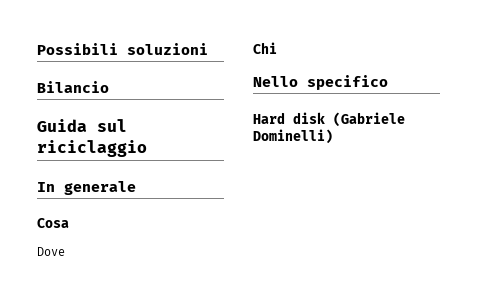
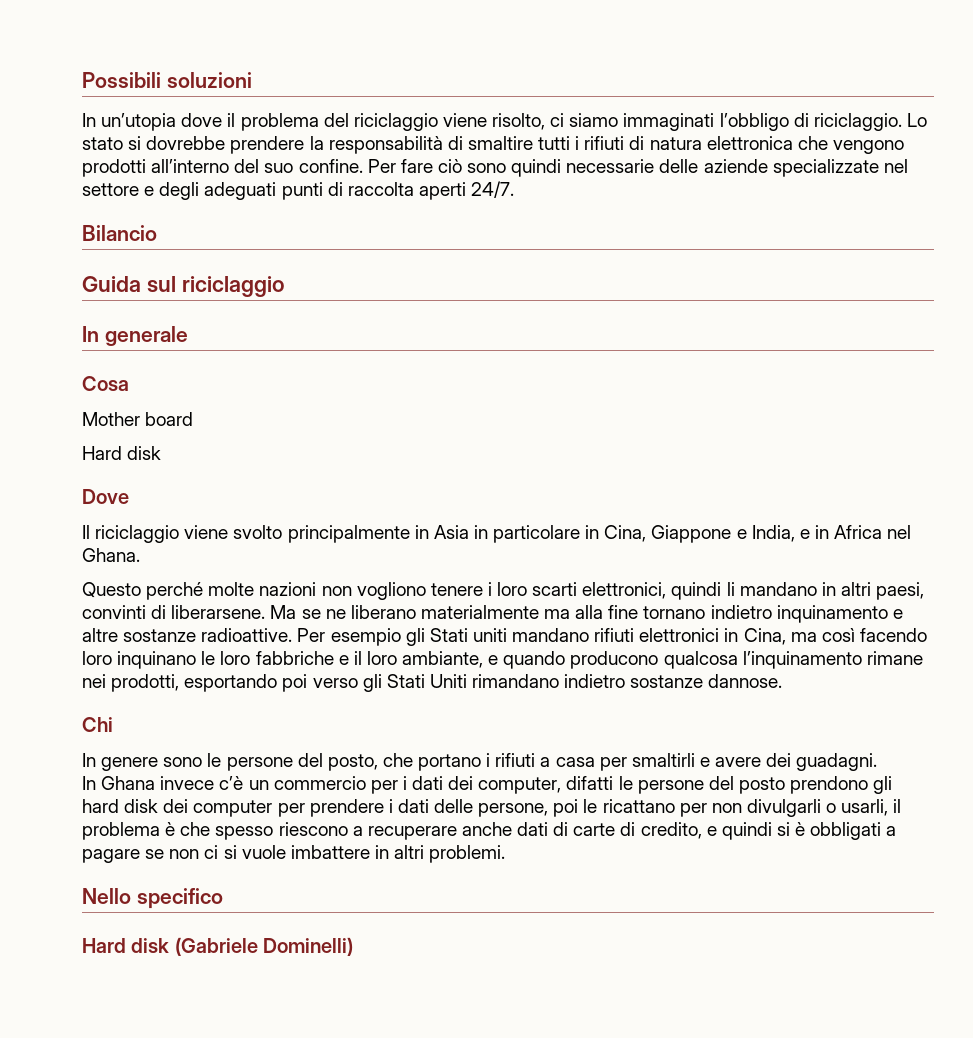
(208, 49) none -> [82,113,927,131] [82,136,904,154] [82,159,908,177] [82,181,515,200] // In un’utopia dove il problema del riciclaggio viene risolto, ci siamo immaginati l’obbligo di riciclaggio. Lo stato si dovrebbe prendere la responsabilità di smaltire tutti i rifiuti di natura elettronica che vengono prodotti all’interno del suo confine. Per fare ciò sono quindi necessarie delle aziende specializzate nel settore e degli adeguati punti di raccolta aperti 24/7.
[37,247,65,256] [253,42,277,54] Dove // Chi -> [82,412,194,426] [82,446,162,460] [82,489,129,504] [82,525,912,543] [82,548,140,562] [82,582,925,600] [82,605,903,623] [82,628,927,646] [82,651,923,669] [82,674,783,692] [82,717,113,732] [82,753,878,771] [82,776,893,794] [82,799,902,817] [82,822,897,840] [82,845,506,863] Mother board // Hard disk // Dove // Il riciclaggio viene svolto principalmente in Asia in particolare in Cina, Giappone e India, e in Africa nel Ghana. // Questo perché molte nazioni non vogliono tenere i loro scarti elettronici, quindi li mandano in altri paesi, convinti di liberarsene. Ma se ne liberano materialmente ma alla fine tornano indietro inquinamento e altre sostanze radioattive. Per esempio gli Stati uniti mandano rifiuti elettronici in Cina, ma così facendo loro inquinano le loro fabbriche e il loro ambiante, e quando producono qualcosa l’inquinamento rimane nei prodotti, esportando poi verso gli Stati Uniti rimandano indietro sostanze dannose. // Chi // In genere sono le persone del posto, che portano i rifiuti a casa per smaltirli e avere dei guadagni. // In Ghana invece c’è un commercio per i dati dei computer, difatti le persone del posto prendono gli hard disk dei computer per prendere i dati delle persone, poi le ricattano per non divulgarli o usarli, il problema è che spesso riescono a recuperare anche dati di carte di credito, e quindi si è obbligati a pagare se non ci si vuole imbattere in altri problemi.

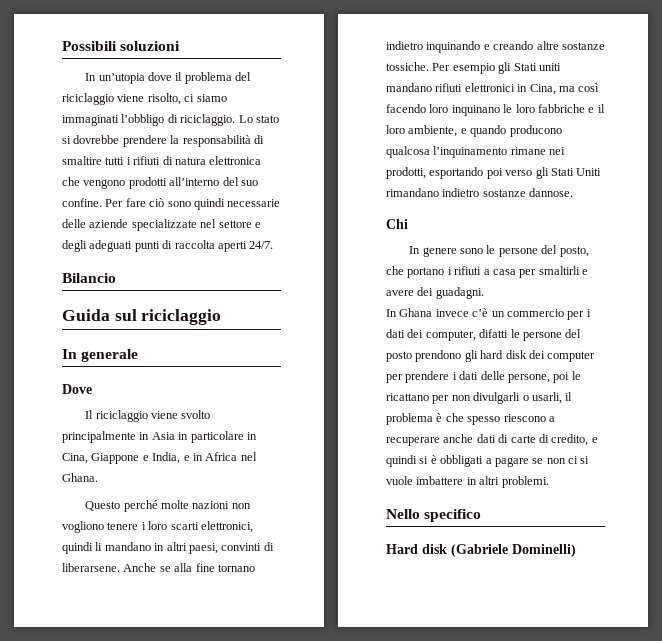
[82,376,129,391] [82,412,194,426] [82,446,162,460] // Cosa // Mother board // Hard disk -> (139, 355) none
[270,605,571,619] Ma se ne liberano materialmente ma -> [123,563,171,572] Anche se
[776,605,903,623] inquinamento e -> [426,41,534,53] inquinando e creando
[201,628,293,642] radioattive. -> [386,62,429,71] tossiche.
[402,651,484,668] ambiante, -> [408,125,458,137] ambiente,

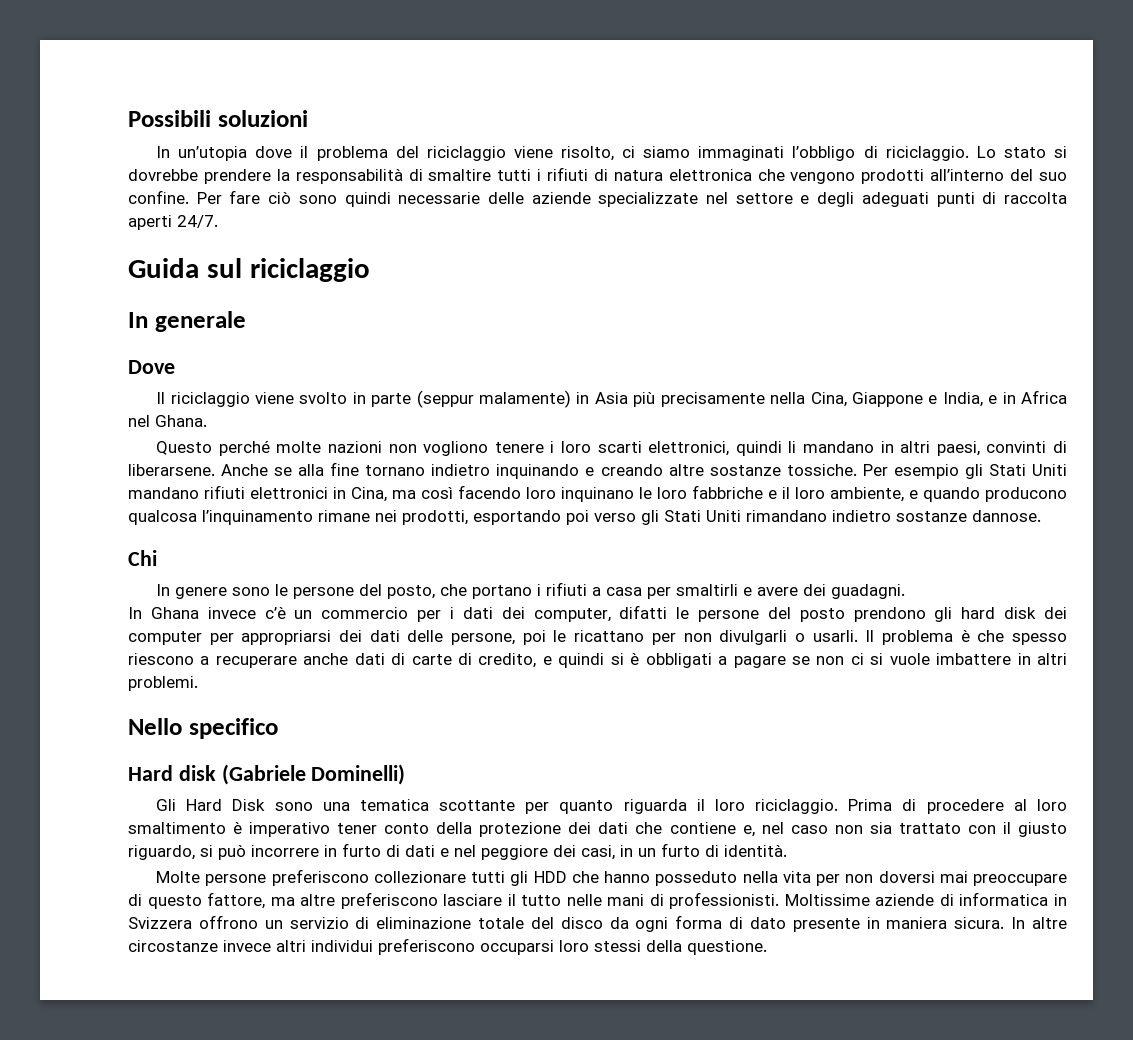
[62,273,116,283] // Bilancio -> (218, 221) none
[62,431,257,443] principalmente in Asia in particolare in -> [352,390,806,408] in parte (seppur malamente) in Asia più precisamente nella
[538,63,561,71] uniti -> [1031,464,1067,476] Uniti
[405,371,457,383] prendere i -> [241,630,363,645] appropriarsi dei
[531,392,573,404] usarli, il -> [812,630,875,642] usarli. Il
(576, 550) none -> [156,799,1068,814] [128,821,1068,837] [128,843,787,860] [156,869,1068,886] [128,892,1067,909] [128,915,1068,932] [128,938,767,955] // Gli Hard Disk sono una tematica scottante per quanto riguarda il loro riciclaggio. Prima di procedere al loro smaltimento è imperativo tener conto della protezione dei dati che contiene e, nel caso non sia trattato con il giusto riguardo, si può incorrere in furto di dati e nel peggiore dei casi, in un furto di identità. // Molte persone preferiscono collezionare tutti gli HDD che hanno posseduto nella vita per non doversi mai preoccupare di questo fattore, ma altre preferiscono lasciare il tutto nelle mani di professionisti. Moltissime aziende di informatica in Svizzera offrono un servizio di eliminazione totale del disco da ogni forma di dato presente in maniera sicura. In altre circostanze invece altri individui preferiscono occuparsi loro stessi della questione.

